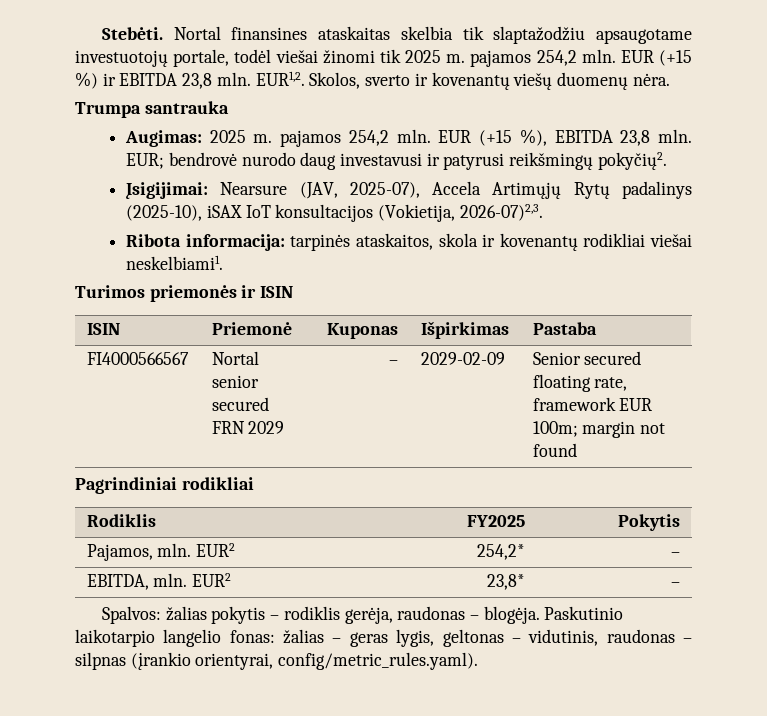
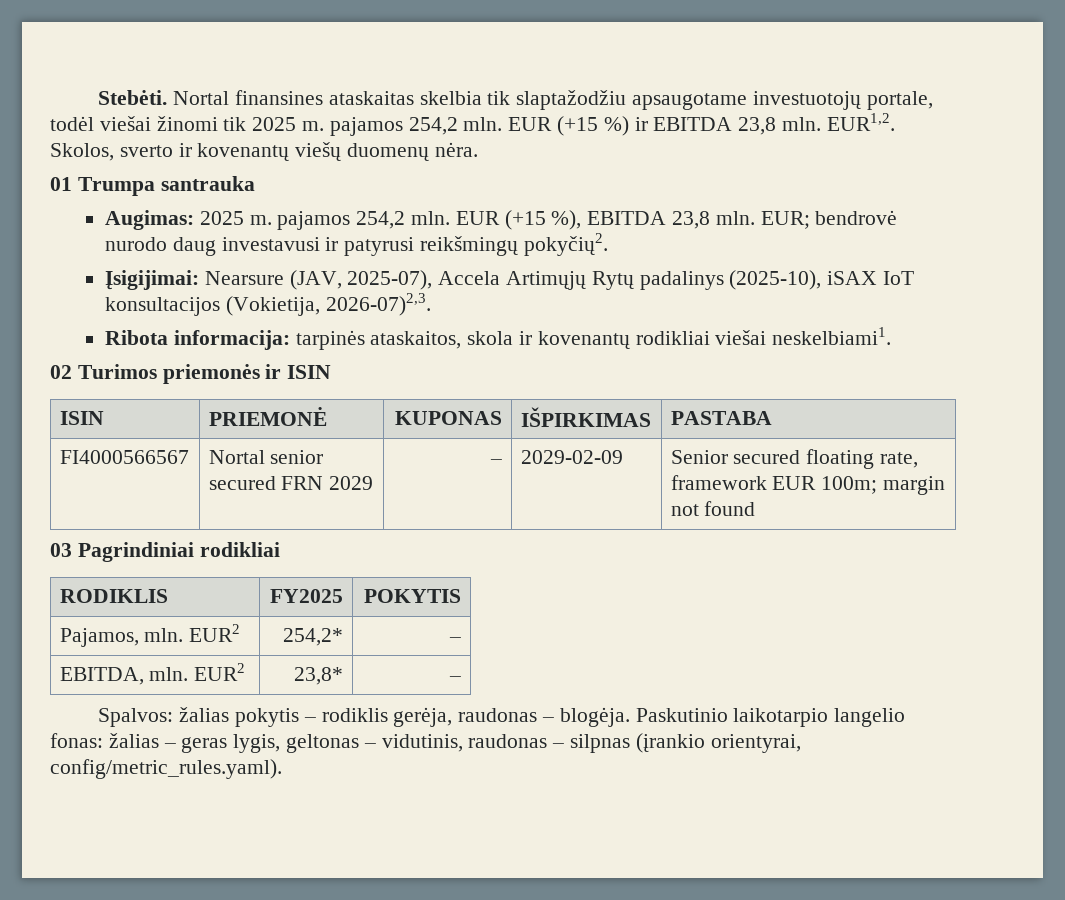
(670, 79) none -> [50,177,72,191] 01
(224, 262) none -> [50,365,72,379] 02
[211,322,292,335] [327,323,399,339] [420,321,509,339] [532,322,597,335] Priemonė | Kuponas | Išpirkimas | Pastaba -> [208,407,327,426] [395,411,503,425] [520,407,651,427] [670,411,772,425] PRIEMONĖ | KUPONAS | IŠPIRKIMAS | PASTABA
(577, 450) none -> [50,543,72,557] 03
[86,514,156,527] Rodiklis -> [59,589,168,603] RODIKLIS
[618,514,681,531] Pokytis -> [364,589,462,603] POKYTIS

